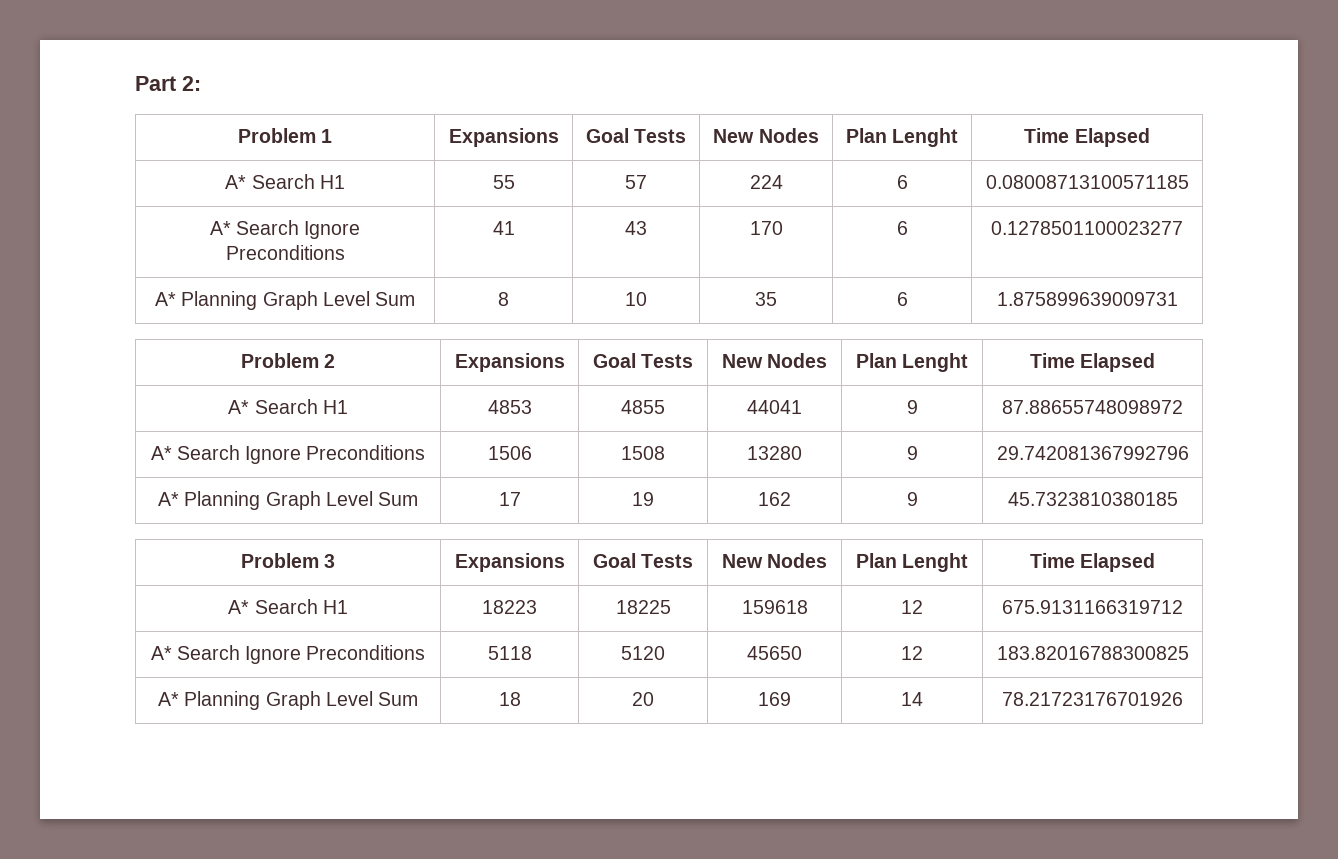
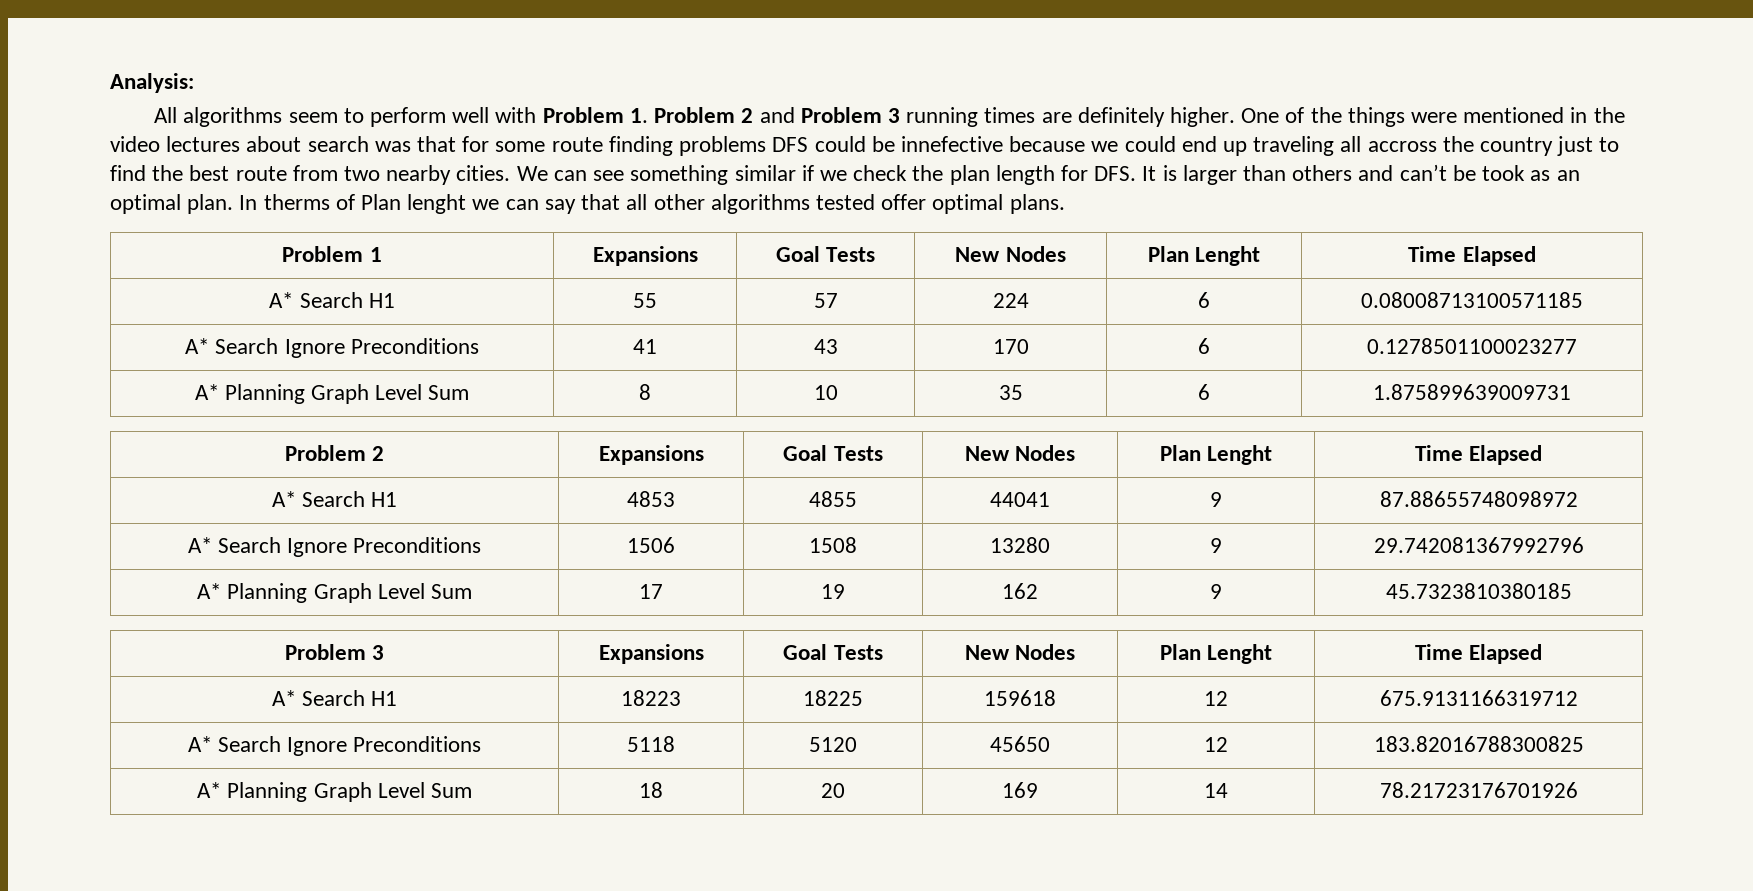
[135,76,201,91] Part 2: -> [110,73,194,93] [154,107,1625,127] [110,136,1620,156] [110,164,1580,185] [110,194,1065,214] Analysis: // All algorithms seem to perform well with Problem 1. Problem 2 and Problem 3 running times are definitely higher. One of the things were mentioned in the video lectures about search was that for some route finding problems DFS could be innefective because we could end up traveling all accross the country just to find the best route from two nearby cities. We can see something similar if we check the plan length for DFS. It is larger than others and can’t be took as an optimal plan. In therms of Plan lenght we can say that all other algorithms tested offer optimal plans.

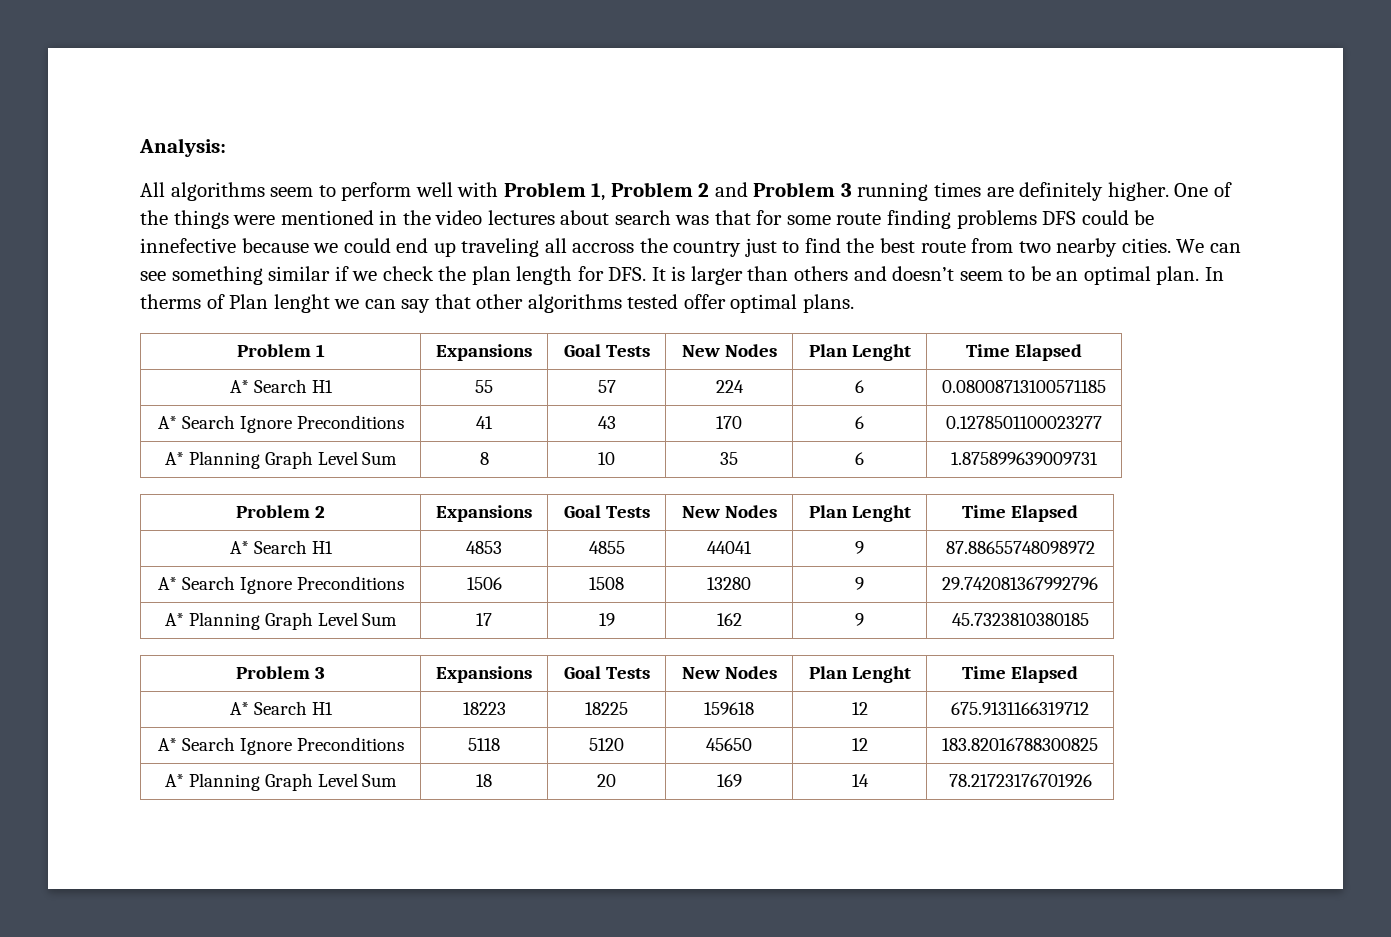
[629,108,648,123] 1. -> [591,183,606,201] 1,
[1399,164,1551,181] can’t be took as -> [892,266,1051,281] doesn’t seem to be
[626,194,648,210] all -> (471, 301) none

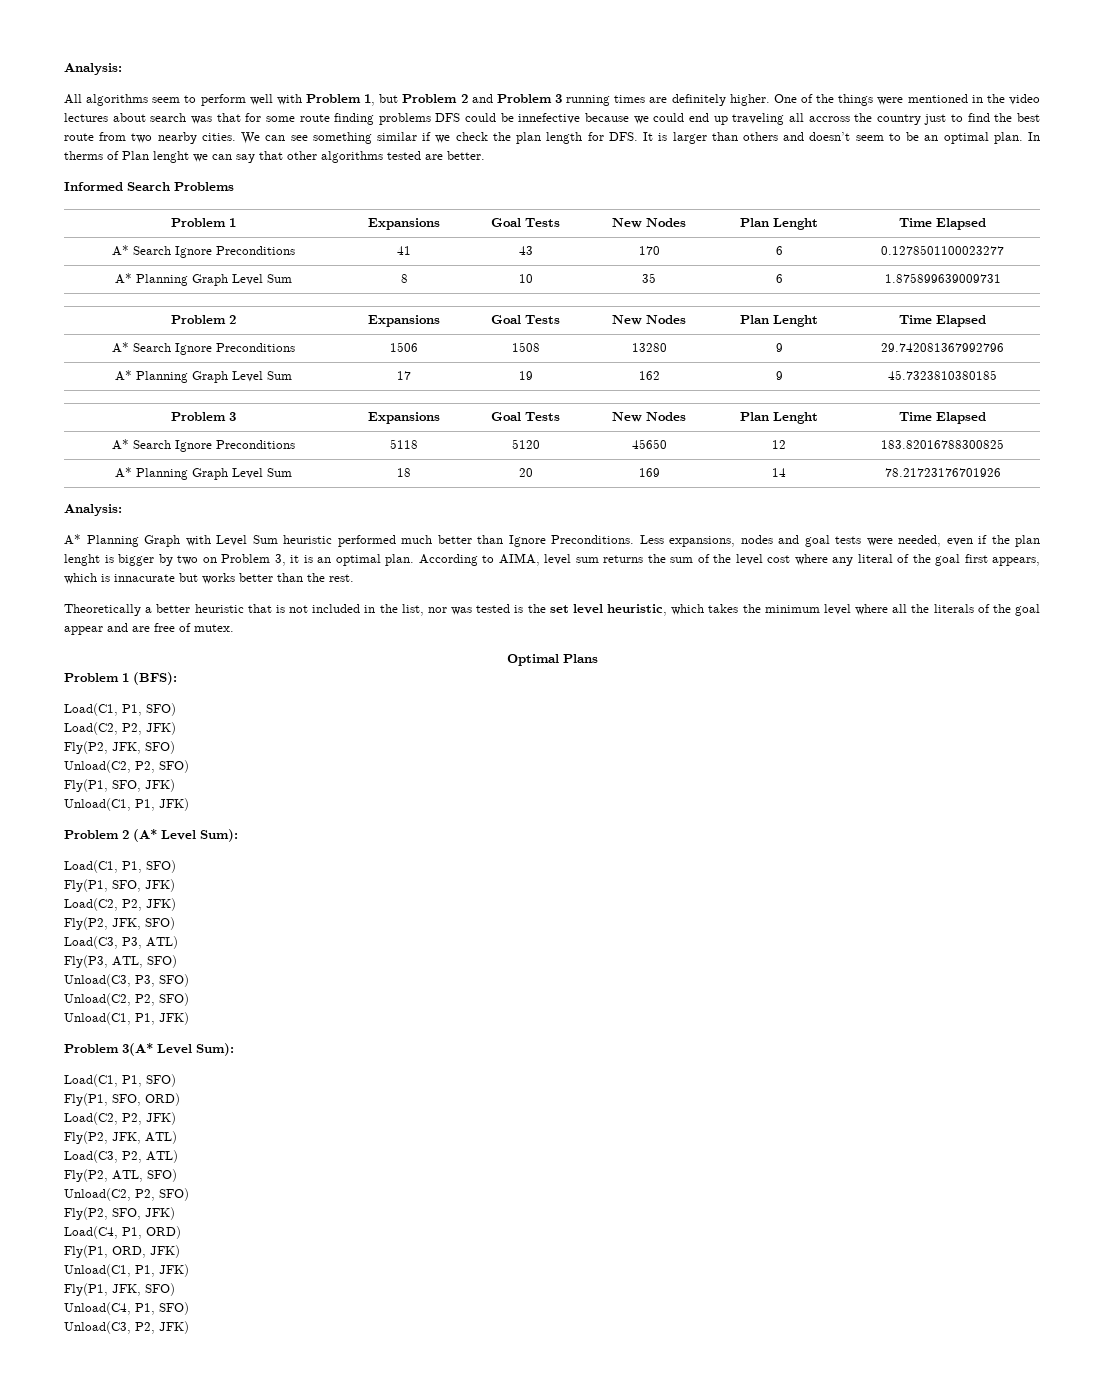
(606, 192) none -> [379,94,399,103] but
[683,294,854,313] offer optimal plans. -> [425,151,485,160] [64,182,234,191] are better. // Informed Search Problems
[229,379,333,393] [475,380,493,393] [597,380,616,393] [715,380,744,393] [855,380,864,393] [942,380,1106,393] // A* Search H1 | 55 | 57 | 224 | 6 | 0.08008713100571185 -> (986, 224) none
[229,540,333,554] [466,541,502,554] [588,541,625,554] [707,541,752,554] [855,541,864,554] [945,541,1095,554] // A* Search H1 | 4853 | 4855 | 44041 | 9 | 87.88655748098972 -> (986, 321) none
[229,701,333,715] [462,702,506,715] [585,702,628,715] [704,702,754,715] [851,702,868,715] [951,702,1089,715] // A* Search H1 | 18223 | 18225 | 159618 | 12 | 675.9131166319712 -> (986, 418) none
(1092, 780) none -> [64,504,122,516] [64,534,1040,547] [64,553,1040,566] [64,573,354,584] [64,604,1040,616] [64,623,234,635] [506,654,598,666] [64,672,177,685] [64,703,176,716] [64,722,176,735] [64,741,175,754] [64,760,189,773] [64,779,175,792] [64,798,189,811] [64,829,238,842] [64,860,176,873] [64,879,175,892] [64,898,176,911] [64,917,175,930] [64,936,178,949] [64,955,177,968] [64,974,189,987] [64,993,189,1006] [64,1012,189,1025] [64,1043,234,1056] [64,1074,176,1087] [64,1093,180,1106] [64,1112,176,1125] [64,1131,177,1144] [64,1150,178,1163] [64,1169,177,1182] [64,1188,189,1201] [64,1207,175,1220] [64,1226,181,1239] [64,1245,180,1258] [64,1264,189,1277] [64,1283,175,1296] [64,1302,189,1315] [64,1321,189,1334] // Analysis: // A* Planning Graph with Level Sum heuristic performed much better than Ignore Preconditions. Less expansions, nodes and goal tests were needed, even if the plan lenght is bigger by two on Problem 3, it is an optimal plan. According to AIMA, level sum returns the sum of the level cost where any literal of the goal first appears, which is innacurate but works better than the rest. // Theoretically a better heuristic that is not included in the list, nor was tested is the set level heuristic, which takes the minimum level where all the literals of the goal appear and are free of mutex. // Optimal Plans // Problem 1 (BFS): // Load(C1, P1, SFO) // Load(C2, P2, JFK) // Fly(P2, JFK, SFO) // Unload(C2, P2, SFO) // Fly(P1, SFO, JFK) // Unload(C1, P1, JFK) // Problem 2 (A* Level Sum): // Load(C1, P1, SFO) // Fly(P1, SFO, JFK) // Load(C2, P2, JFK) // Fly(P2, JFK, SFO) // Load(C3, P3, ATL) // Fly(P3, ATL, SFO) // Unload(C3, P3, SFO) // Unload(C2, P2, SFO) // Unload(C1, P1, JFK) // Problem 3(A* Level Sum): // Load(C1, P1, SFO) // Fly(P1, SFO, ORD) // Load(C2, P2, JFK) // Fly(P2, JFK, ATL) // Load(C3, P2, ATL) // Fly(P2, ATL, SFO) // Unload(C2, P2, SFO) // Fly(P2, SFO, JFK) // Load(C4, P1, ORD) // Fly(P1, ORD, JFK) // Unload(C1, P1, JFK) // Fly(P1, JFK, SFO) // Unload(C4, P1, SFO) // Unload(C3, P2, JFK)

